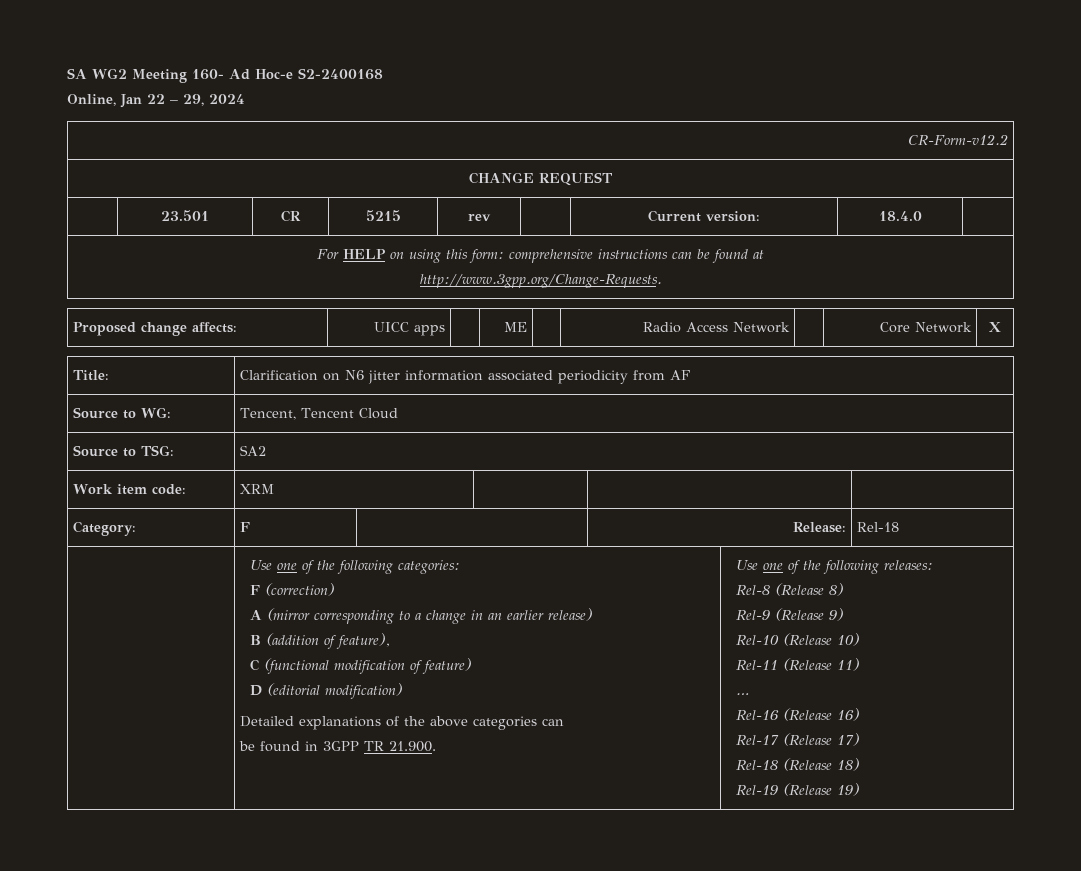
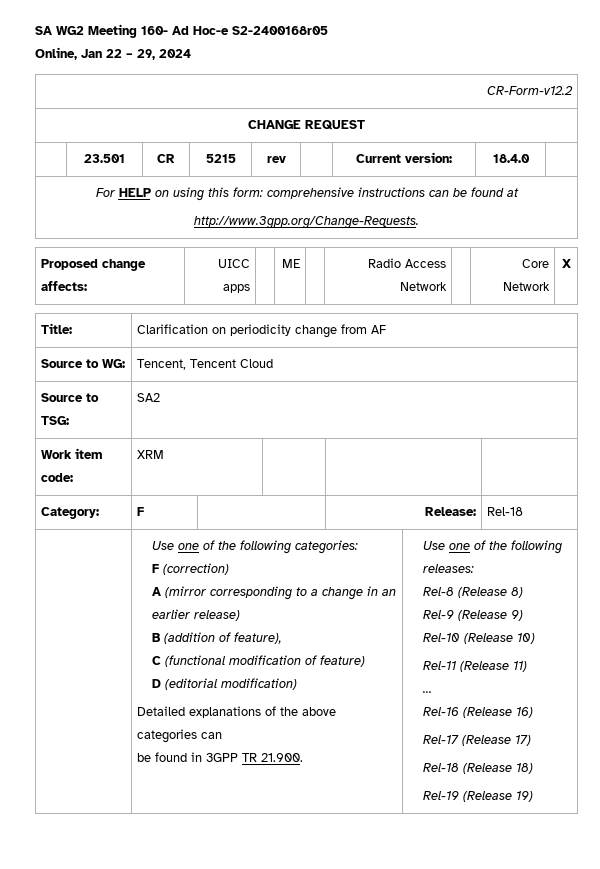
[298,68,383,80] S2-2400168 -> [232,26,328,35] S2-2400168r05
[345,370,629,384] N6 jitter information associated periodicity -> [230,324,338,338] periodicity change

